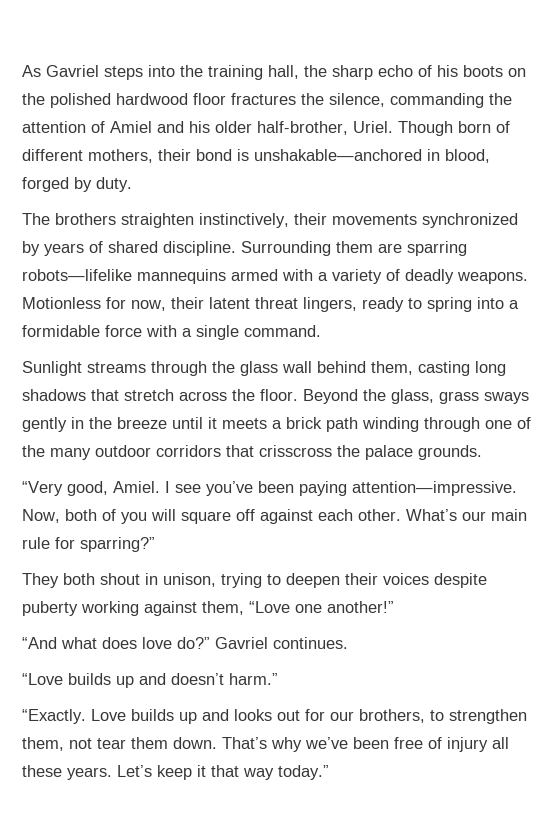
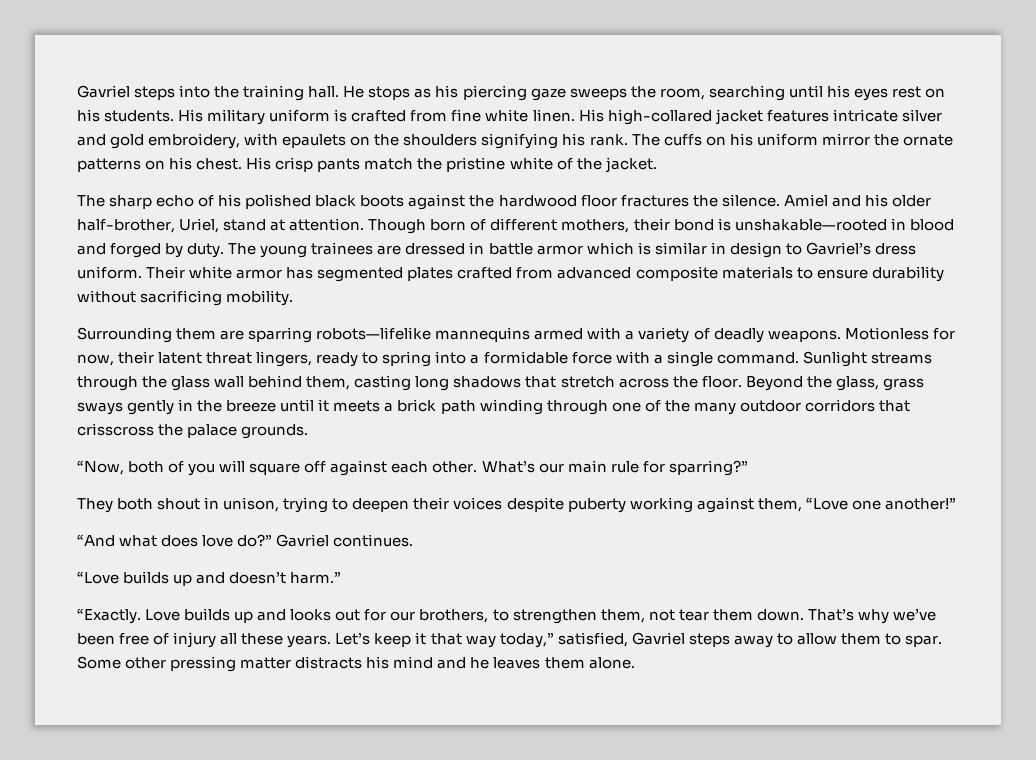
[22,65,41,77] As -> (77, 91) none
[268,65,526,80] [22,93,512,108] [22,121,105,133] hall, the sharp echo of his boots on the polished hardwood floor fractures the silence, commanding the attention of -> [308,85,945,101] [77,109,942,125] [77,133,953,149] [77,157,657,173] [77,194,780,210] hall. He stops as his piercing gaze sweeps the room, searching until his eyes rest on his students. His military uniform is crafted from fine white linen. His high-collared jacket features intricate silver and gold embroidery, with epaulets on the shoulders signifying his rank. The cuffs on his uniform mirror the ornate patterns on his chest. His crisp pants match the pristine white of the jacket. // The sharp echo of his polished black boots against the hardwood floor fractures the silence.
[353,121,393,133] Uriel. -> [179,218,365,233] Uriel, stand at attention.
[254,149,490,163] unshakable—anchored in blood, -> [734,218,954,231] [77,243,106,255] unshakable—rooted in blood and
[22,213,518,228] [22,241,236,256] // The brothers straighten instinctively, their movements synchronized by years of shared discipline. -> [228,242,916,258] [77,266,944,282] [77,290,294,306] The young trainees are dressed in battle armor which is similar in design to Gavriel’s dress uniform. Their white armor has segmented plates crafted from advanced composite materials to ensure durability without sacrificing mobility. //
(321, 331) // -> (799, 358) none
[22,481,517,496] [22,509,60,523] “Very good, Amiel. I see you’ve been paying attention—impressive. Now, -> [77,460,124,475] “Now,
[278,765,329,780] today.” -> [499,632,943,648] [77,656,635,672] today,” satisfied, Gavriel steps away to allow them to spar. Some other pressing matter distracts his mind and he leaves them alone.

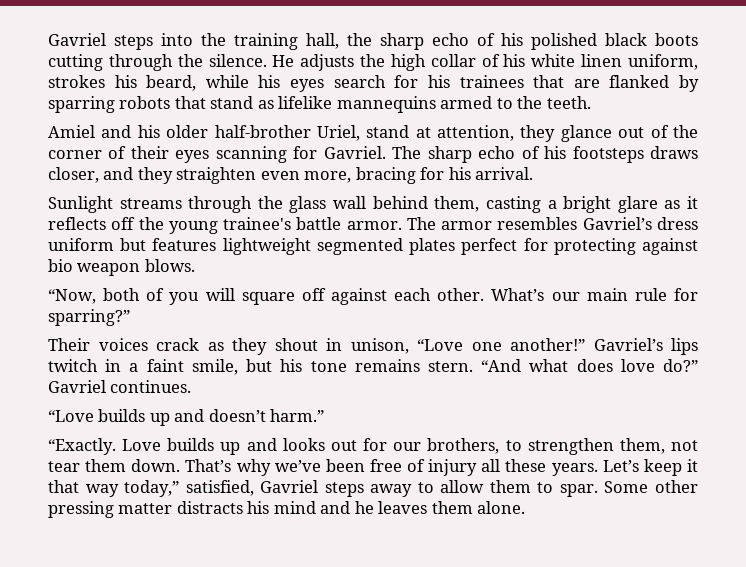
[308,85,945,101] [77,109,942,125] [77,133,953,149] [77,157,657,173] [77,195,105,207] hall. He stops as his piercing gaze sweeps the room, searching until his eyes rest on his students. His military uniform is crafted from fine white linen. His high-collared jacket features intricate silver and gold embroidery, with epaulets on the shoulders signifying his rank. The cuffs on his uniform mirror the ornate patterns on his chest. His crisp pants match the pristine white of the jacket. // The -> [306,33,372,49] hall, the
[408,194,780,210] against the hardwood floor fractures the silence. -> [48,54,698,71] [48,75,700,92] [48,96,591,113] cutting through the silence. He adjusts the high collar of his white linen uniform, strokes his beard, while his eyes search for his trainees that are flanked by sparring robots that stand as lifelike mannequins armed to the teeth. //
[77,219,175,233] half-brother, -> [214,125,311,138] half-brother
[289,218,954,234] [77,242,916,258] [77,266,944,282] [77,290,294,306] [77,327,955,343] [77,351,799,367] attention. Though born of different mothers, their bond is unshakable—rooted in blood and forged by duty. The young trainees are dressed in battle armor which is similar in design to Gavriel’s dress uniform. Their white armor has segmented plates crafted from advanced composite materials to ensure durability without sacrificing mobility. // Surrounding them are sparring robots—lifelike mannequins armed with a variety of deadly weapons. Motionless for now, their latent threat lingers, ready to spring into a formidable force with a single command. -> [437,125,699,142] [48,146,698,163] [48,167,534,184] attention, they glance out of the corner of their eyes scanning for Gavriel. The sharp echo of his footsteps draws closer, and they straighten even more, bracing for his arrival. //
[415,376,924,391] [77,399,910,415] [77,423,309,439] long shadows that stretch across the floor. Beyond the glass, grass sways gently in the breeze until it meets a brick path winding through one of the many outdoor corridors that crisscross the palace grounds. -> [547,196,699,213] [48,217,698,234] [48,238,698,255] [48,259,195,276] a bright glare as it reflects off the young trainee's battle armor. The armor resembles Gavriel’s dress uniform but features lightweight segmented plates perfect for protecting against bio weapon blows.
[77,497,956,513] They both shout in unison, trying to deepen their voices despite puberty working against them, “Love one another!” // -> [48,338,698,355] [48,359,473,375] Their voices crack as they shout in unison, “Love one another!” Gavriel’s lips twitch in a faint smile, but his tone remains stern.

